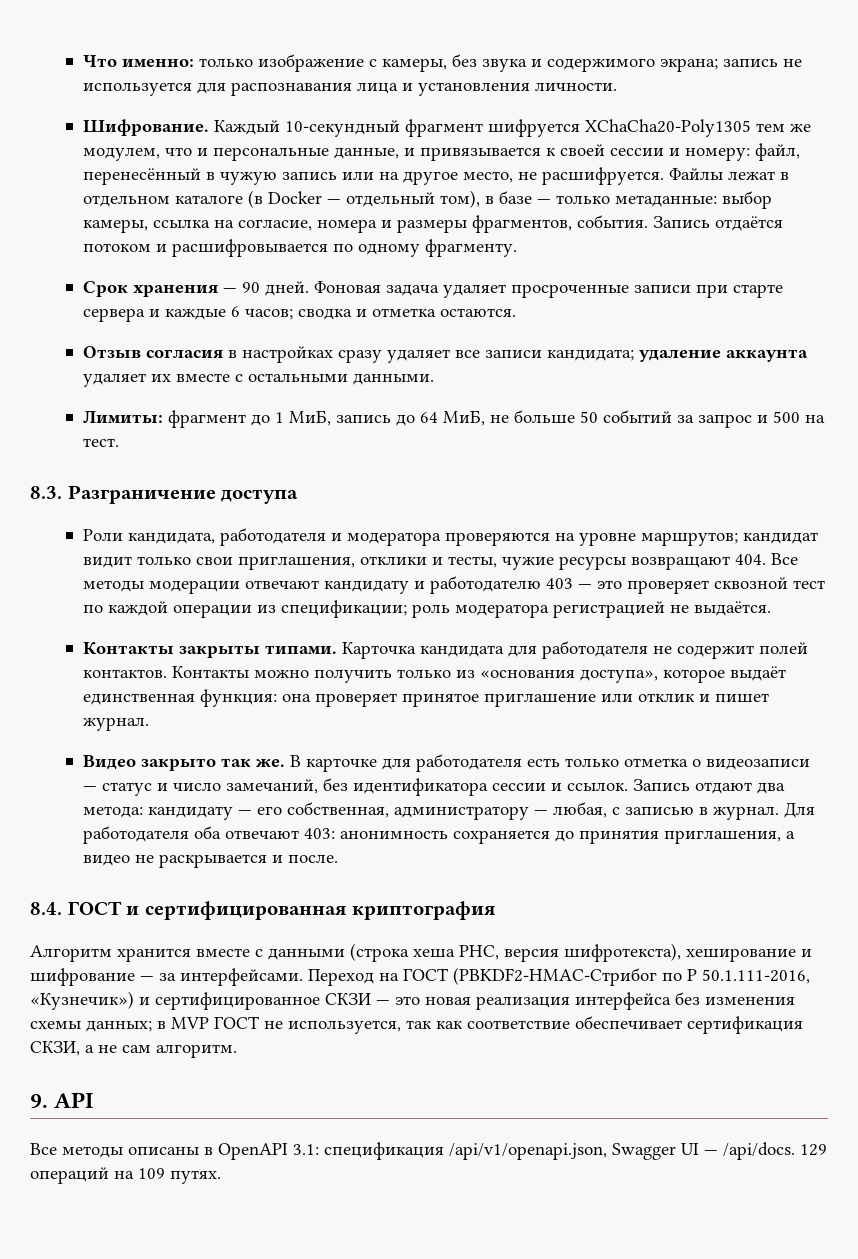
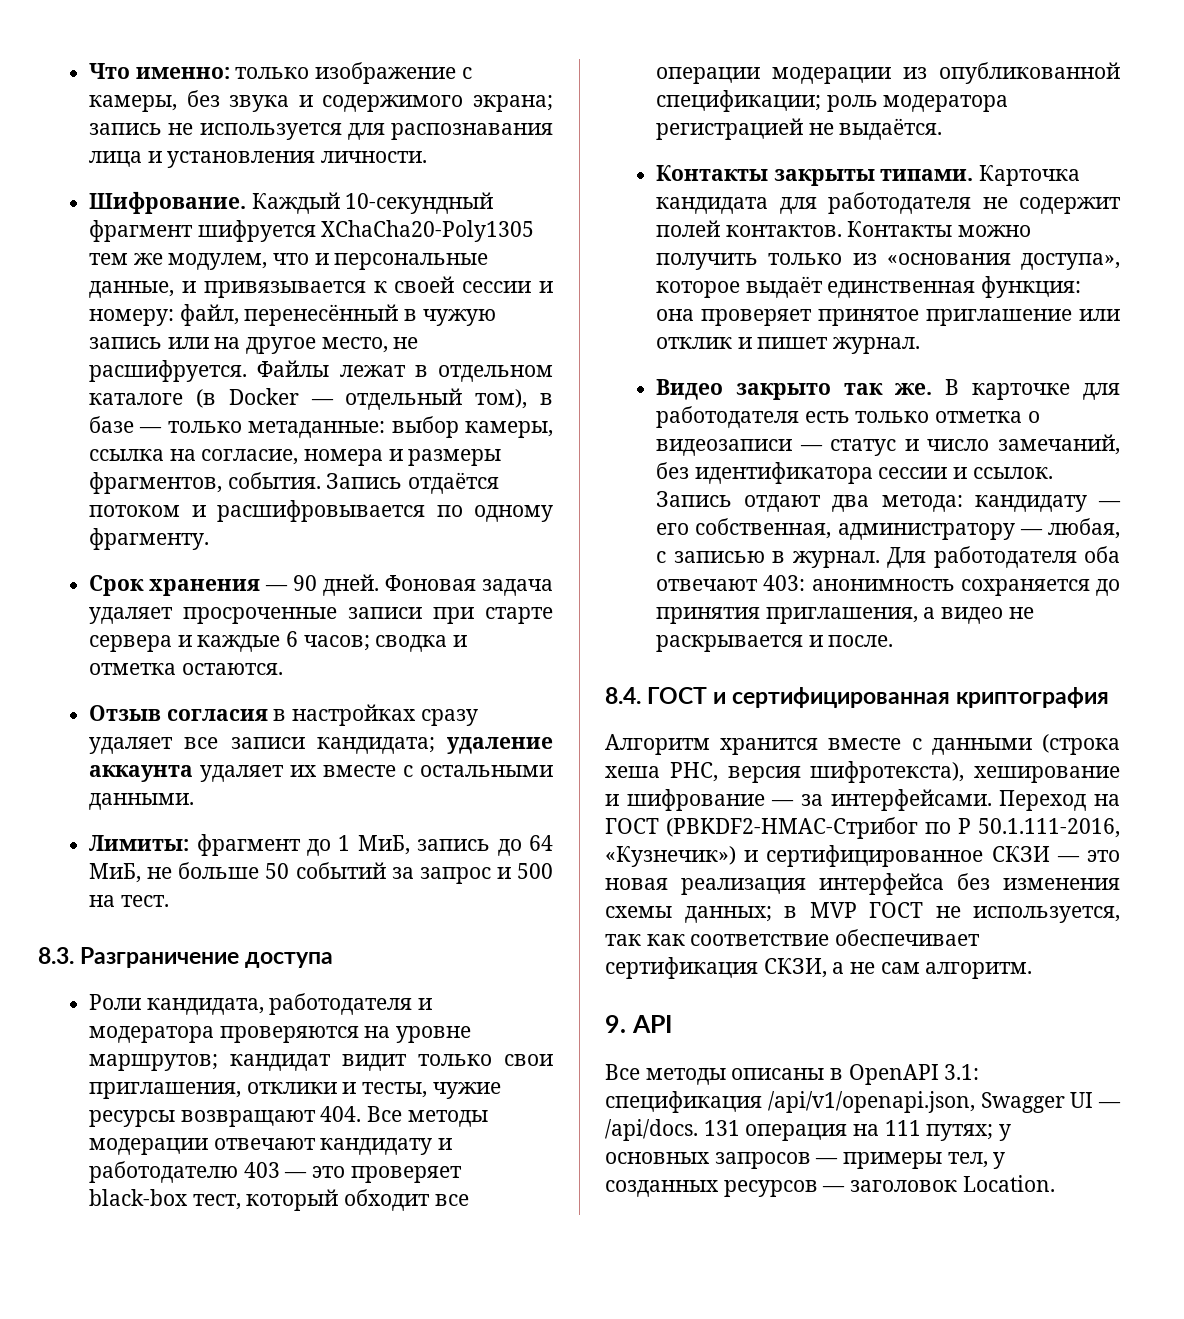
[713,577,825,589] [82,601,276,618] сквозной тест по каждой операции из -> [89,1189,469,1211] [656,62,1120,84] black-box тест, который обходит все операции модерации из опубликованной
[800,1144,827,1156] [30,1167,221,1184] 129 операций на 109 путях. -> [703,1120,1012,1141] [605,1152,1006,1169] [605,1175,1055,1197] 131 операция на 111 путях; у основных запросов — примеры тел, у созданных ресурсов — заголовок Location.

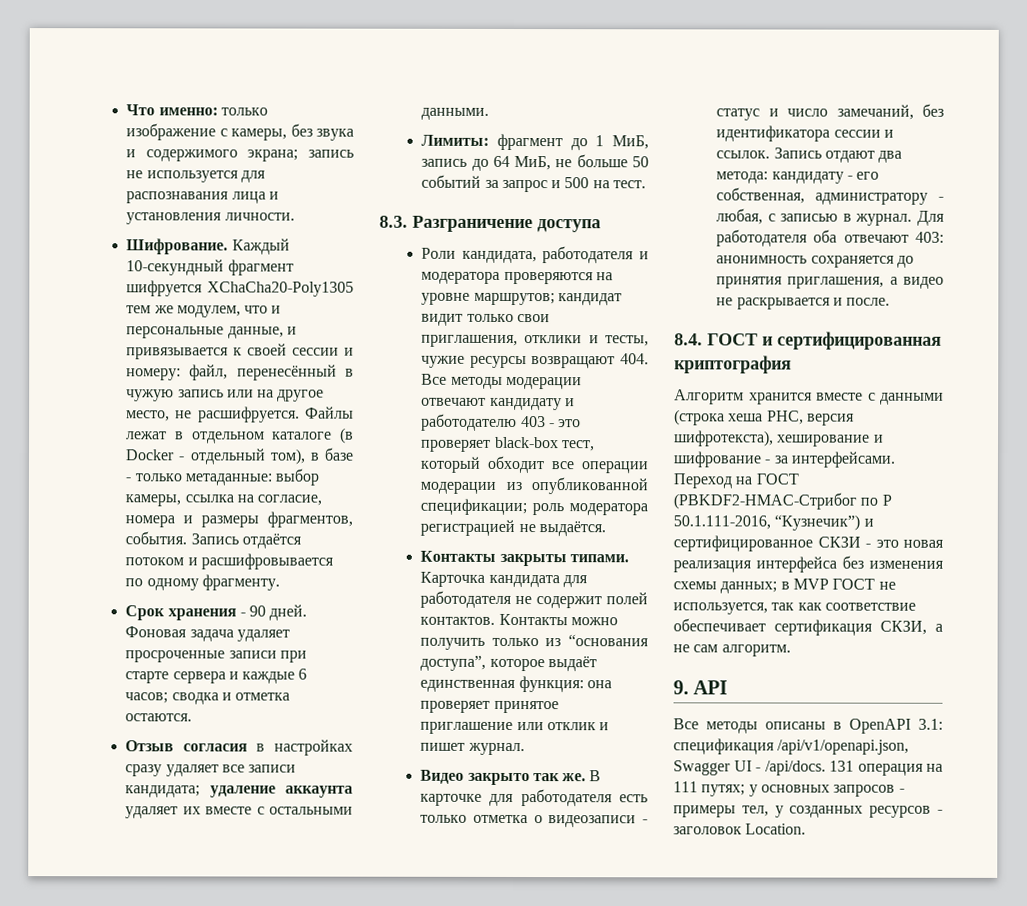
[310,399,334,405] — -> [178,456,185,461] -
[139,427,163,433] — -> [125,477,132,482] -
[265,585,289,591] — -> [239,612,246,617] -
[284,1172,308,1178] — -> [548,423,555,428] -
[886,253,1120,270] «основания доступа», -> [568,634,649,647] [420,655,487,671] “основания доступа”,
[799,445,823,451] — -> [642,819,648,824] -
[1098,501,1121,507] — -> [846,175,853,180] -
[1019,529,1043,535] — -> [938,196,944,201] -
[771,800,795,806] — -> [764,459,771,464] -
[605,846,736,867] «Кузнечик») -> [774,514,861,531] “Кузнечик”)
[1056,856,1080,862] — -> [865,543,871,548] -
[1098,1102,1121,1108] — -> [755,767,761,772] -
[815,1158,839,1164] — -> [898,788,905,793] -
[822,1186,846,1192] — -> [937,809,943,814] -

